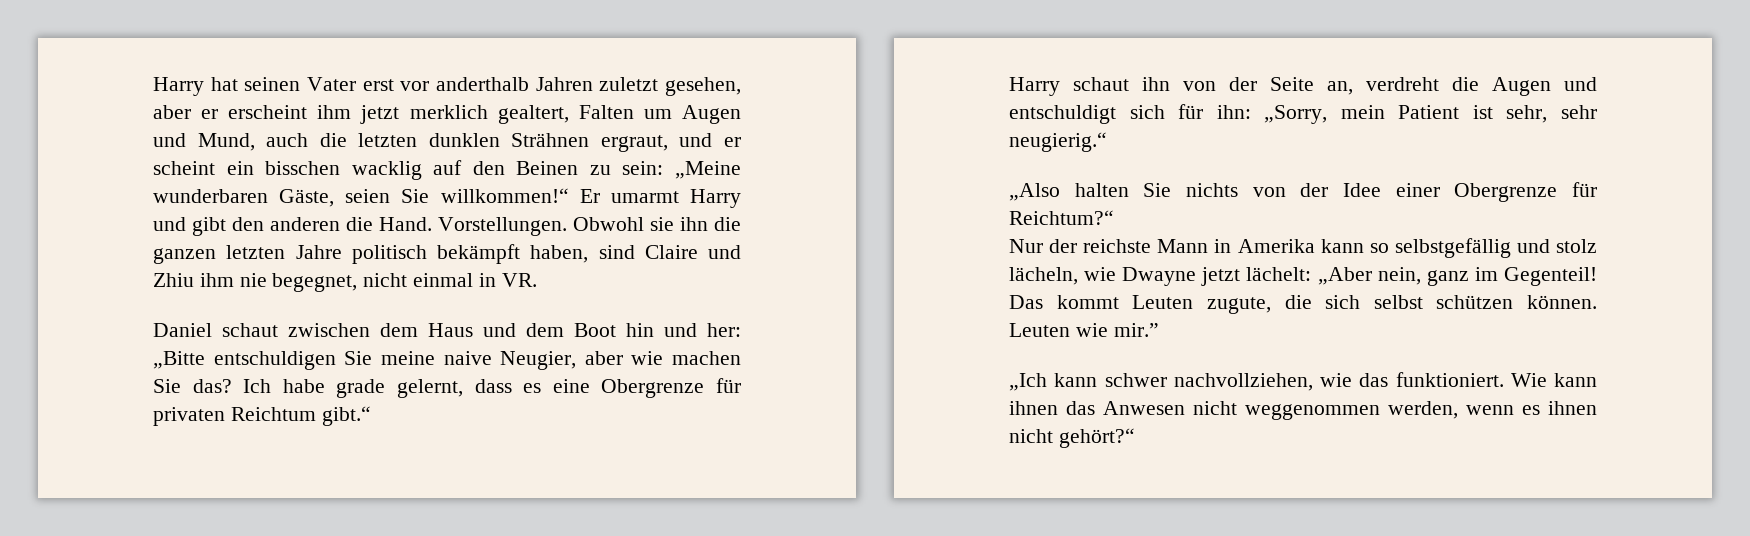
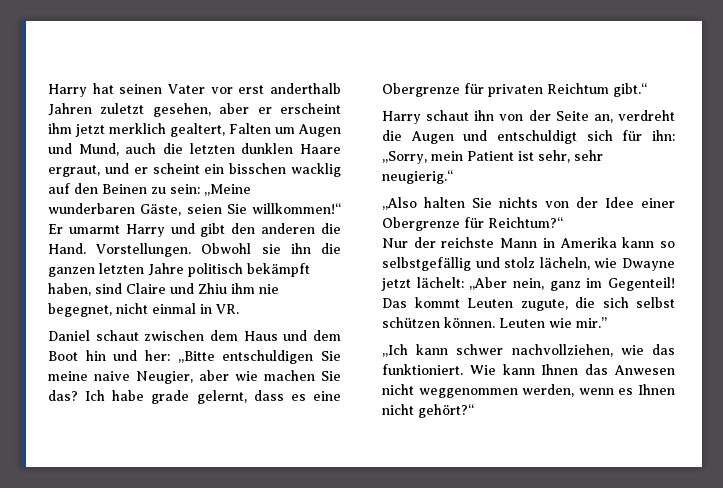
[362,79,430,91] erst vor -> [210,85,265,94] vor erst
[511,133,590,147] Strähnen -> [300,144,341,154] Haare
[1009,401,1058,415] ihnen -> [541,364,579,375] Ihnen
[1548,401,1597,415] ihnen -> [638,384,675,395] Ihnen

